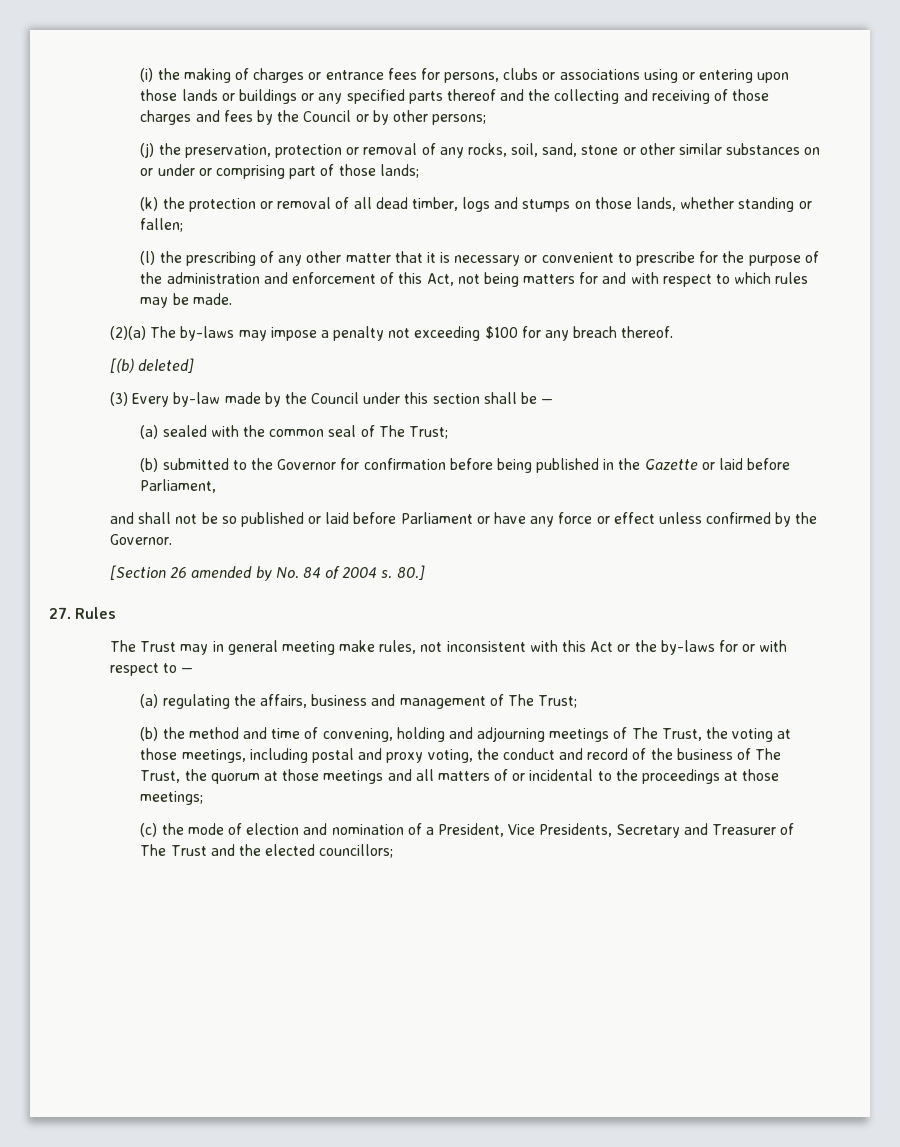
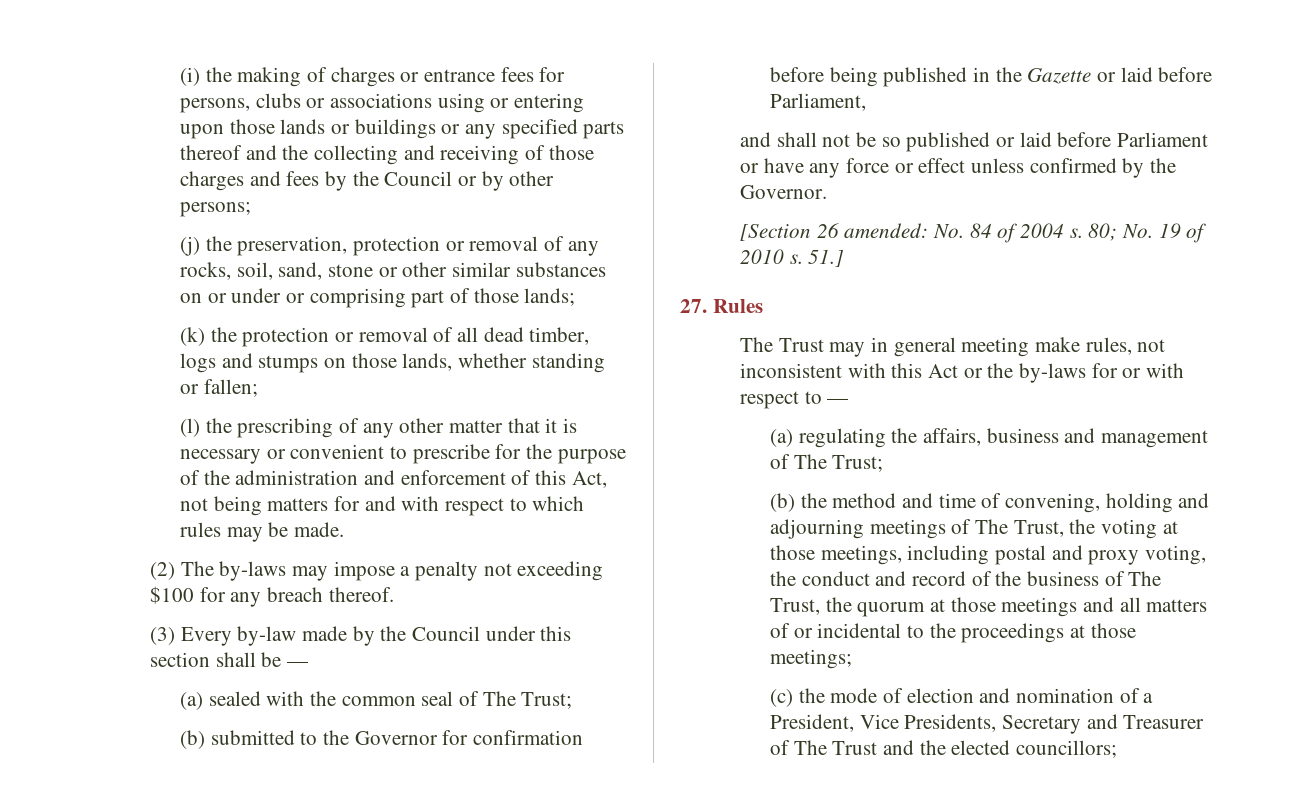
[109,326,146,340] (2)(a) -> [150,562,176,580] (2)
[109,358,195,373] // [(b) deleted] -> (394, 594) none
[191,566,272,581] amended by -> [844,223,929,238] amended:
[396,565,425,580] 80.] -> [1088,223,1207,243] [740,249,845,267] 80; No. 19 of 2010 s. 51.]

